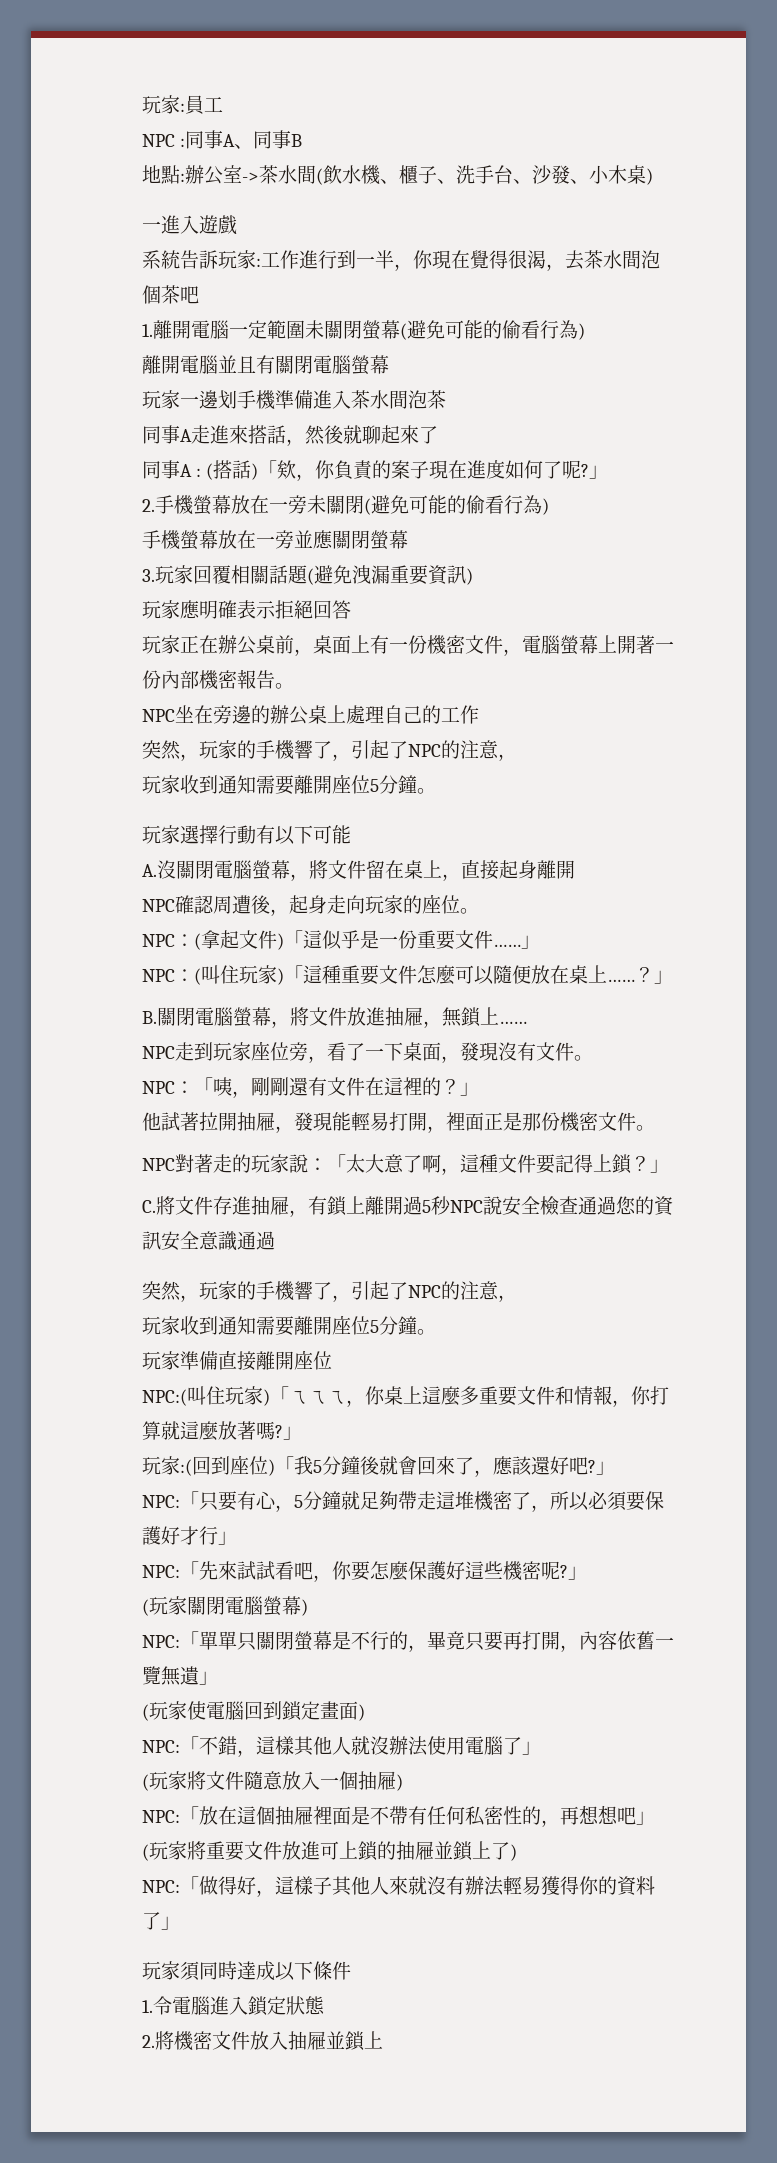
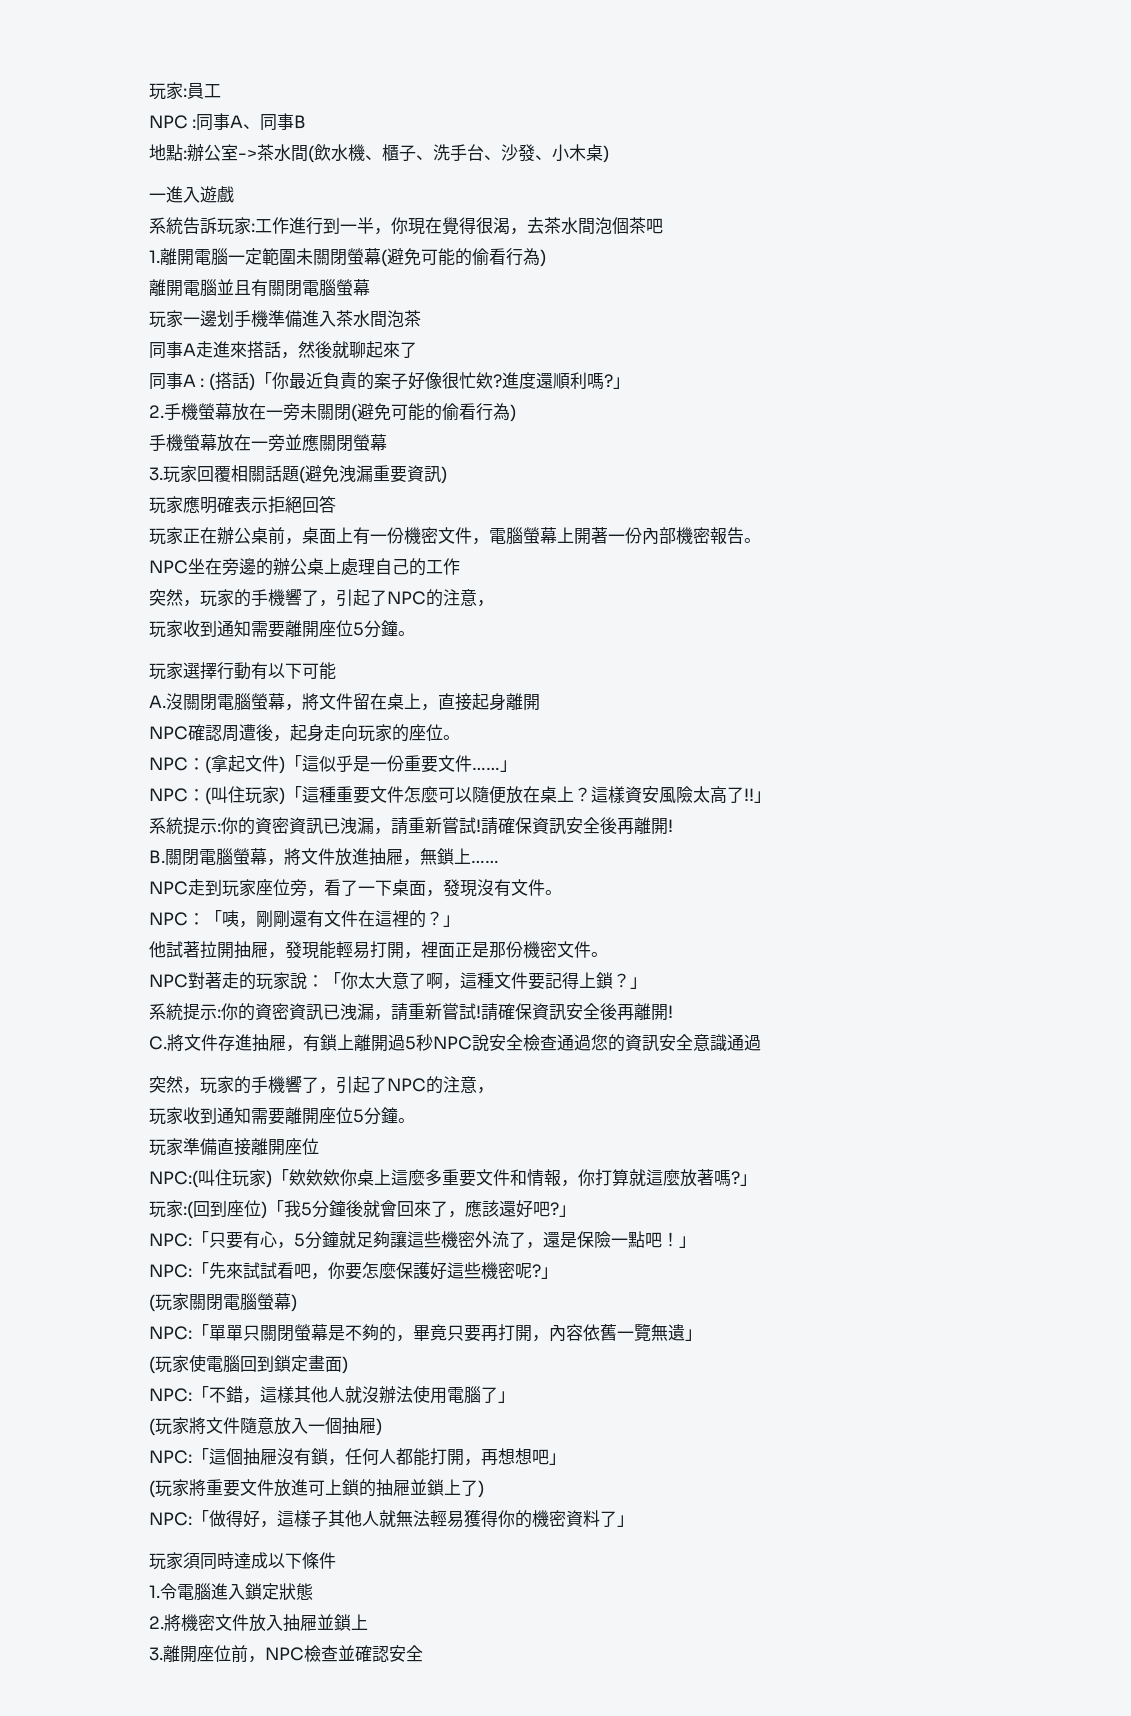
[276,460,335,481] 欸，你 -> [271,372,323,389] 你最近
[428,460,581,479] 現在進度如何了呢 -> [407,372,604,390] 好像很忙欸?進度還順利嗎
[606,967,673,984] ……？」 -> [573,786,771,804] [148,817,673,835] ？這樣資安風險太高了!!」 // 系統提示:你的資密資訊已洩漏，請重新嘗試!請確保資訊安全後再離開!
(346, 1162) none -> [340,972,358,989] 你
(669, 1166) none -> [148,1003,673,1021] // 系統提示:你的資密資訊已洩漏，請重新嘗試!請確保資訊安全後再離開!
[288,1390,365,1407] ㄟㄟㄟ， -> [288,1169,340,1186] 欸欸欸
[397,1491,664,1512] [141,1526,218,1545] 帶走這堆機密了，所以必須要保護好才行 -> [389,1231,679,1249] 讓這些機密外流了，還是保險一點吧！
[369,1631,389,1650] 行 -> [361,1324,379,1341] 夠
[198,1806,237,1825] 放在 -> (209, 1455) none
[312,1806,541,1826] 裡面是不帶有任何私密性的 -> [276,1448,464,1466] 沒有鎖，任何人都能打開
[388,1876,484,1895] 來就沒有辦 -> [378,1510,413,1527] 就無
(617, 1885) none -> [531,1510,566,1527] 機密
(383, 2040) none -> [148,1645,423,1663] // 3.離開座位前，NPC檢查並確認安全

